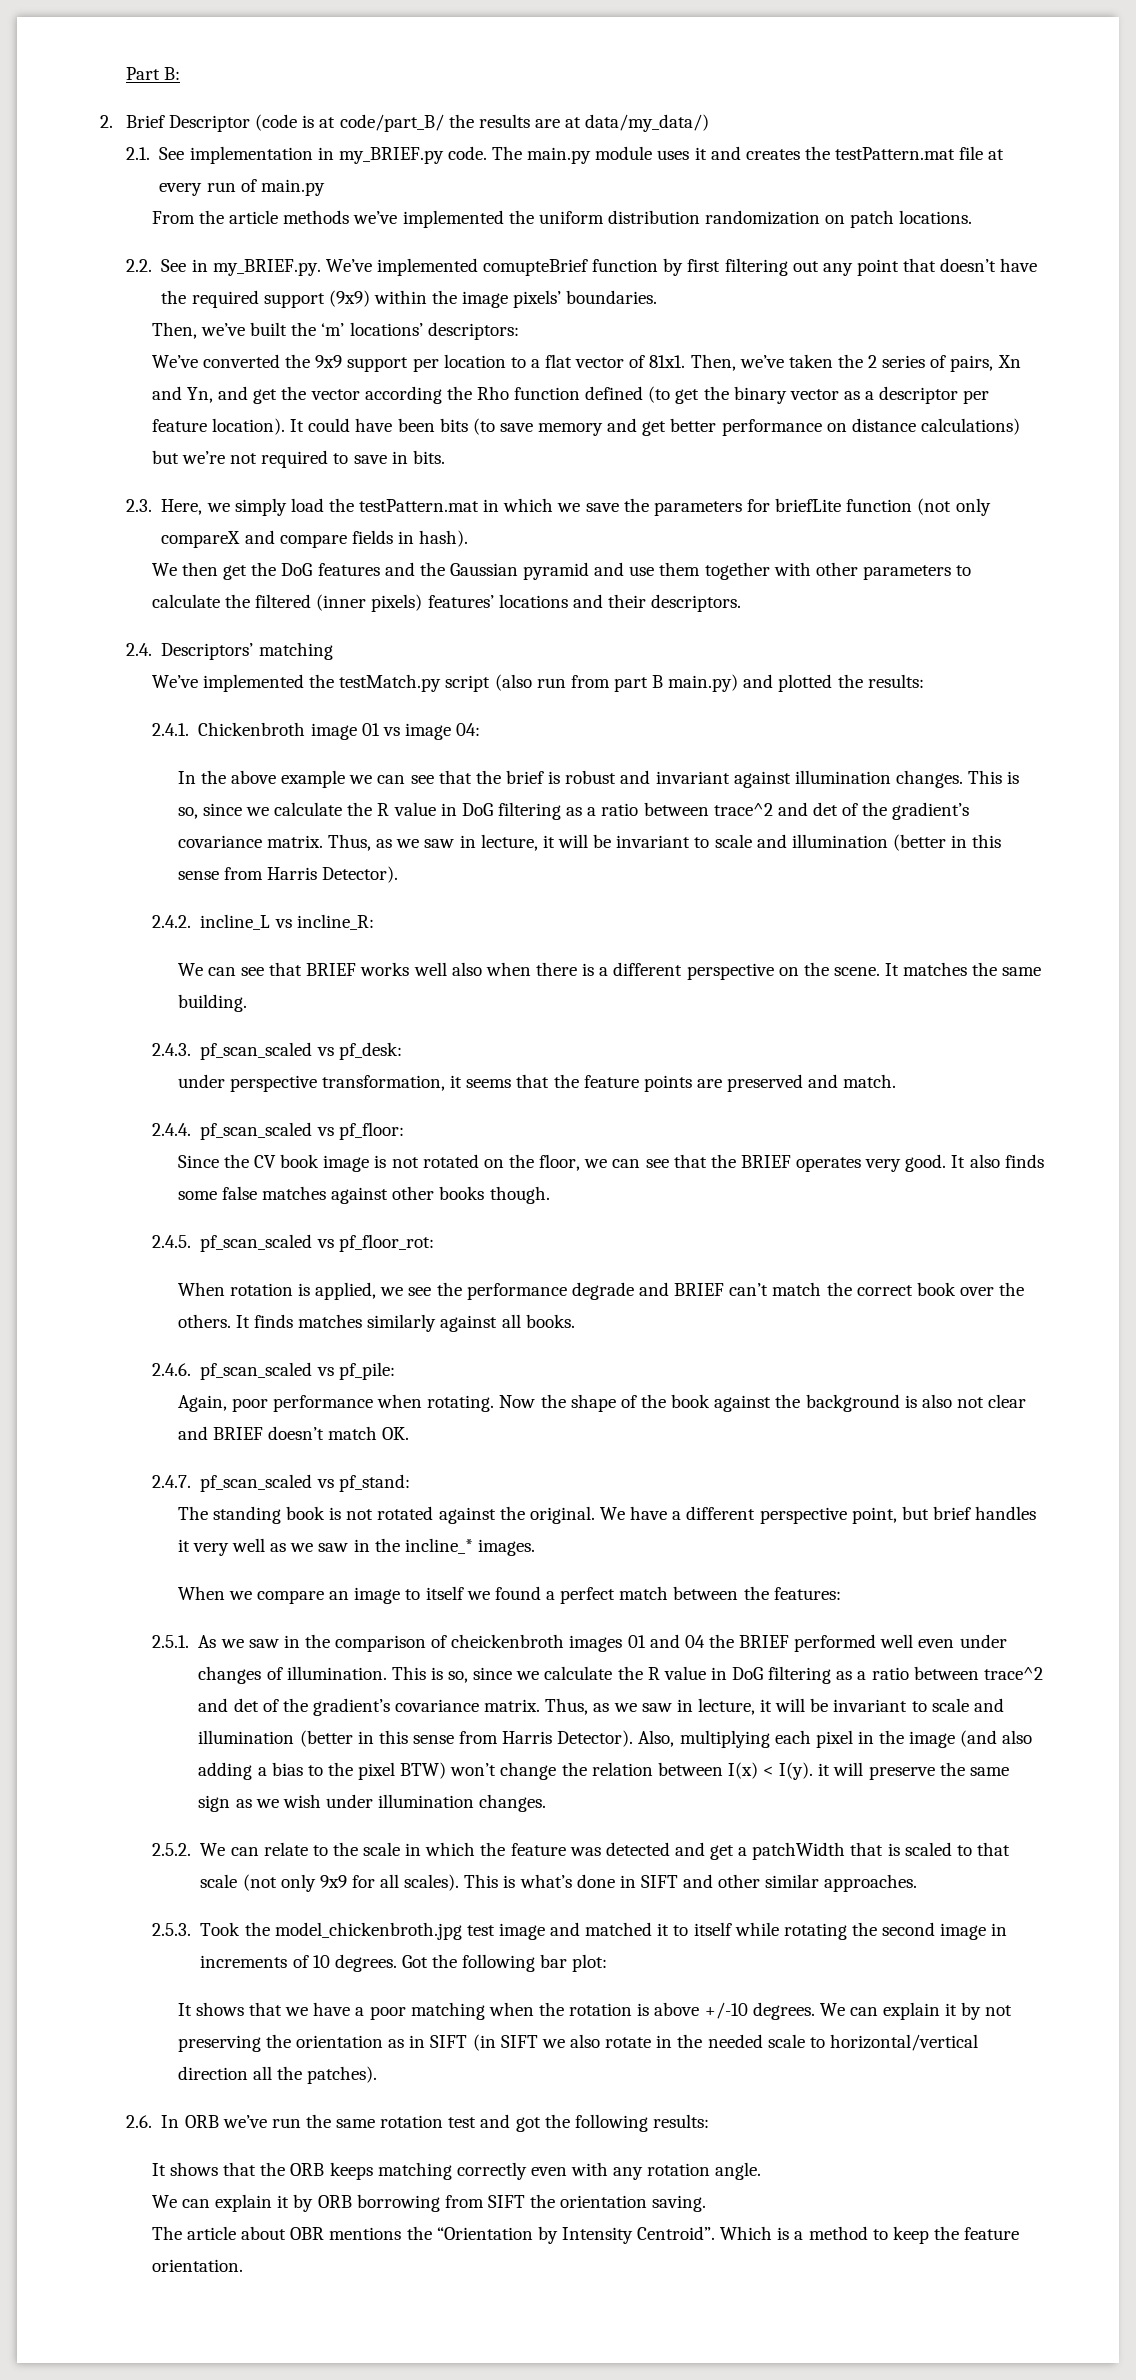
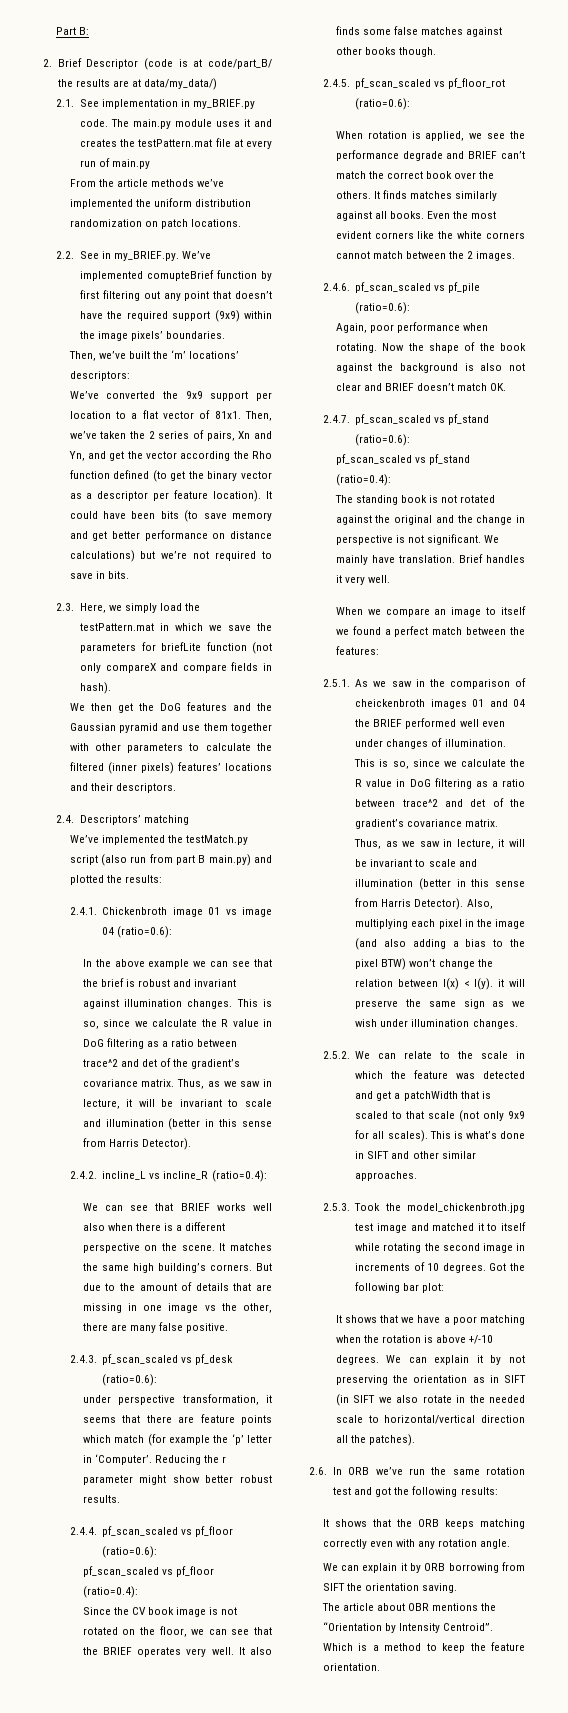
[456,723,481,736] 04: -> [102,926,173,938] 04 (ratio=0.6):
[296,914,374,930] incline_R: -> [163,1170,267,1182] incline_R (ratio=0.4):
[177,994,247,1012] building. -> [132,1263,272,1273] [82,1282,272,1291] [82,1303,272,1313] [82,1322,229,1333] high building’s corners. But due to the amount of details that are missing in one image vs the other, there are many false positive.
[338,1042,402,1060] pf_desk: -> [195,1354,234,1365] [102,1374,158,1386] pf_desk (ratio=0.6):
[553,1074,897,1092] [151,1122,404,1140] the feature points are preserved and match. // 2.4.4. pf_scan_scaled vs pf_floor: -> [146,1414,272,1425] [82,1434,272,1446] [82,1454,227,1465] [82,1475,272,1485] [82,1495,120,1503] [69,1526,234,1537] [102,1546,158,1558] [82,1566,214,1577] [82,1586,138,1598] there are feature points which match (for example the ‘p’ letter in ‘Computer’. Reducing the r parameter might show better robust results. // 2.4.4. pf_scan_scaled vs pf_floor (ratio=0.6): // pf_scan_scaled vs pf_floor (ratio=0.4):
[905,1154,947,1172] good. -> [211,1647,234,1655] well.
[338,1234,434,1252] pf_floor_rot: -> [448,78,506,89] [355,98,411,110] pf_floor_rot (ratio=0.6):
(575, 1321) none -> [427,211,497,219] [335,231,525,239] [335,251,516,261] Even the most evident corners like the white corners cannot match between the 2 images.
[338,1362,395,1380] pf_pile: -> [448,282,481,293] [355,302,411,314] pf_pile (ratio=0.6):
[338,1474,410,1492] pf_stand: -> [448,414,490,425] [355,434,411,446] [335,454,470,465] [335,474,391,486] pf_stand (ratio=0.6): // pf_scan_scaled vs pf_stand (ratio=0.4):
[529,1506,1037,1524] [177,1538,535,1556] original. We have a different perspective point, but brief handles it very well as we saw in the incline_* images. -> [394,515,525,525] [335,534,500,545] [335,554,525,565] [335,575,390,585] original and the change in perspective is not significant. We mainly have translation. Brief handles it very well.

